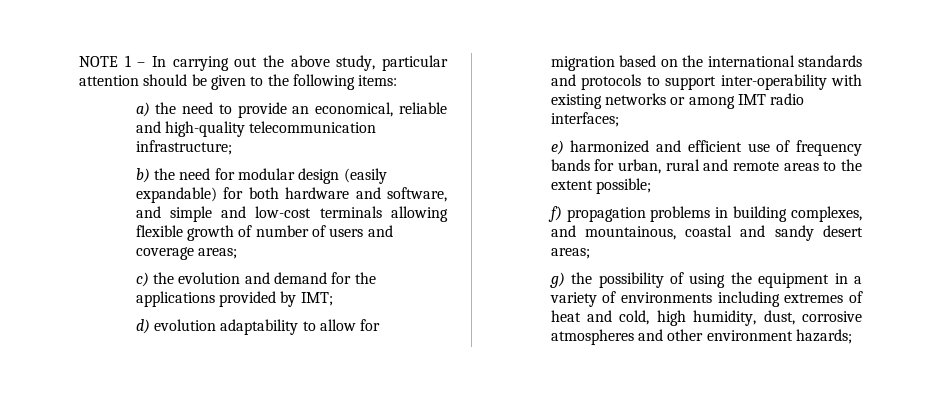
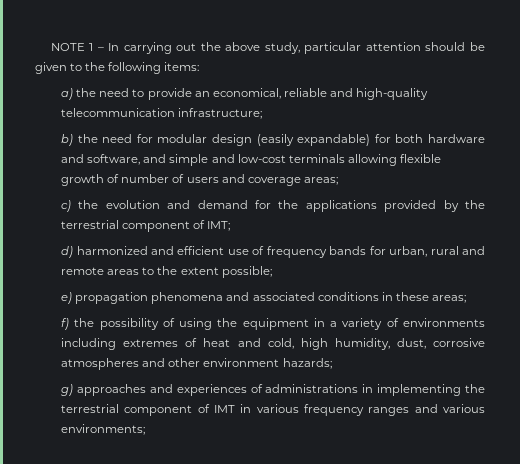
[300,292,333,306] [135,319,381,335] [550,55,862,71] [550,74,862,90] [550,93,805,109] [550,112,619,127] [550,140,564,155] IMT; // d) evolution adaptability to allow for migration based on the international standards and protocols to support inter-operability with existing networks or among IMT radio interfaces; // e) -> [465,200,485,209] [61,220,231,232] [61,246,74,258] the terrestrial component of IMT; // d)
[547,206,862,222] [550,225,863,241] [550,248,590,259] [549,272,565,288] f) propagation problems in building complexes, and mountainous, coastal and sandy desert areas; // g) -> [61,292,466,304] [61,318,70,330] e) propagation phenomena and associated conditions in these areas; // f)
(852, 336) none -> [61,384,485,396] [61,404,485,416] [61,424,146,435] // g) approaches and experiences of administrations in implementing the terrestrial component of IMT in various frequency ranges and various environments;

